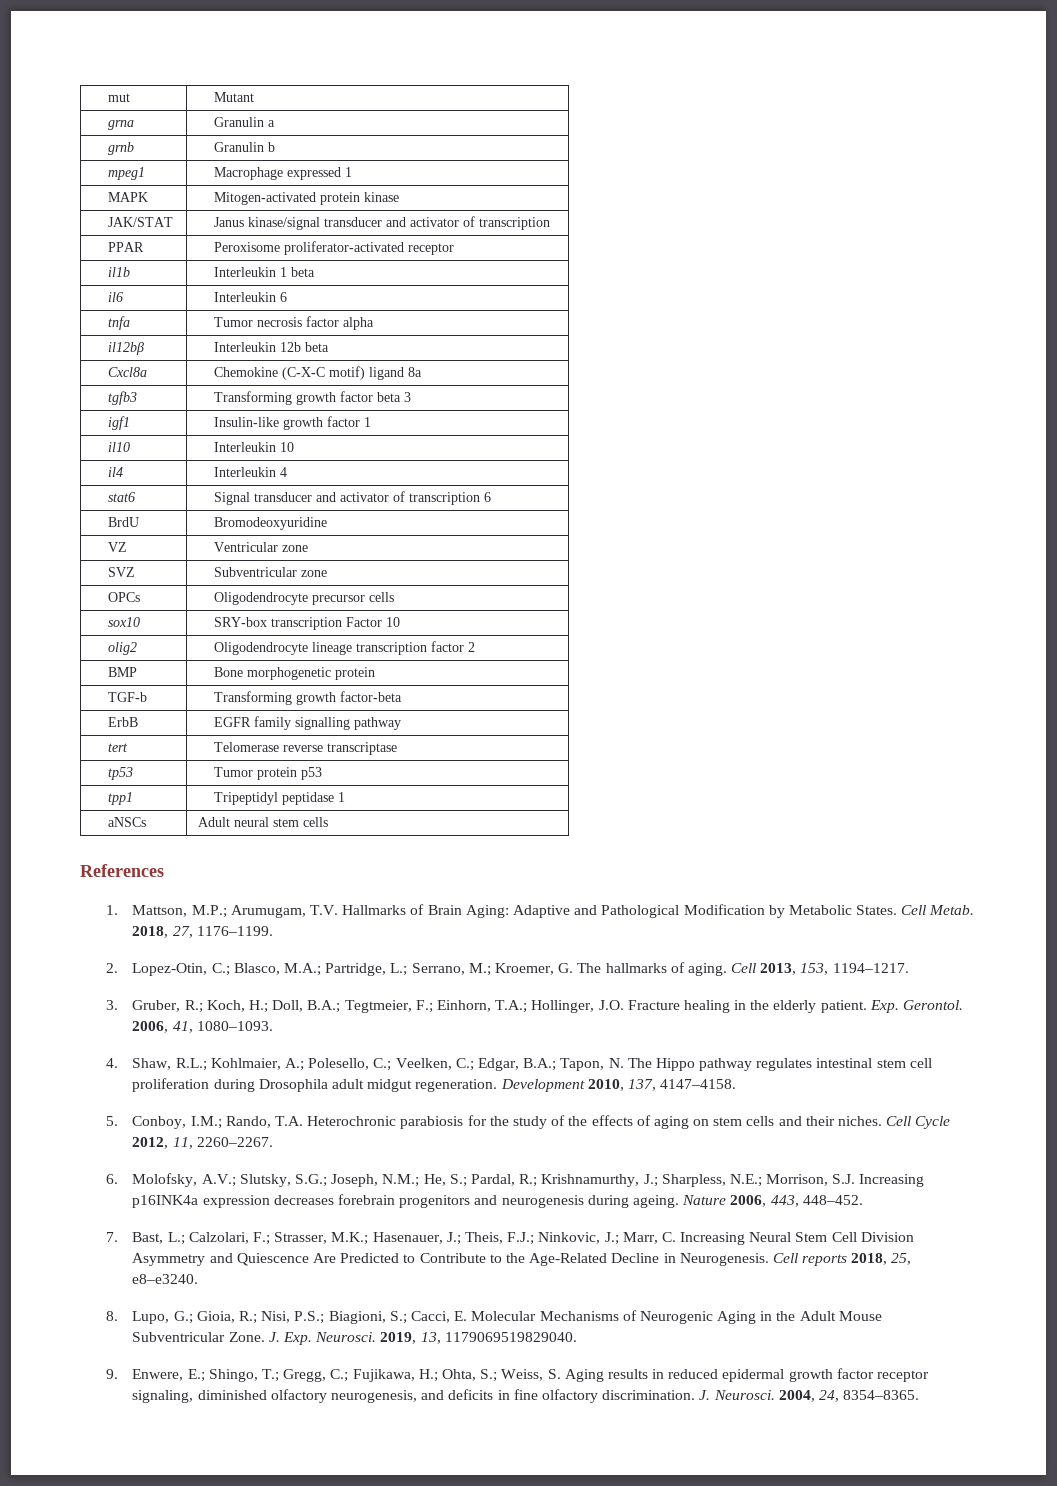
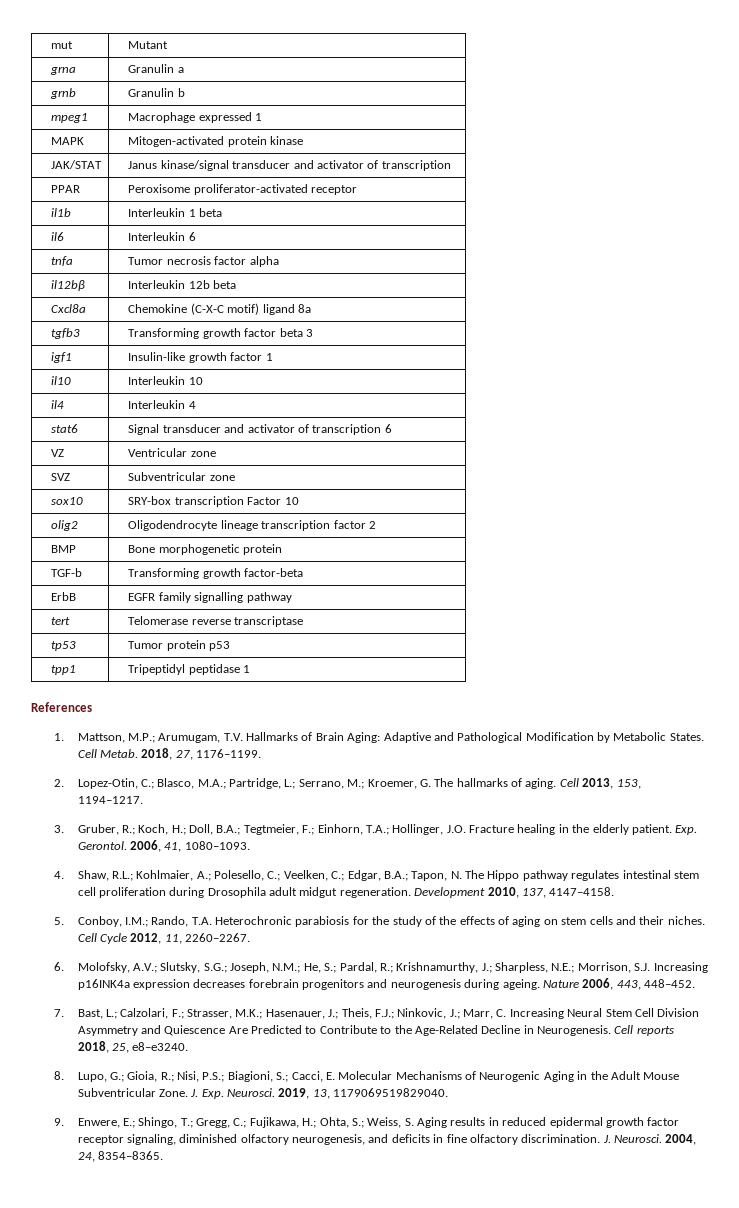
[107,517,139,527] [213,517,327,530] // BrdU | Bromodeoxyuridine -> (392, 428) none
[107,592,140,602] [213,592,394,605] // OPCs | Oligodendrocyte precursor cells -> (235, 478) none
[107,817,146,827] [198,817,329,827] // aNSCs | Adult neural stem cells -> (251, 669) none

